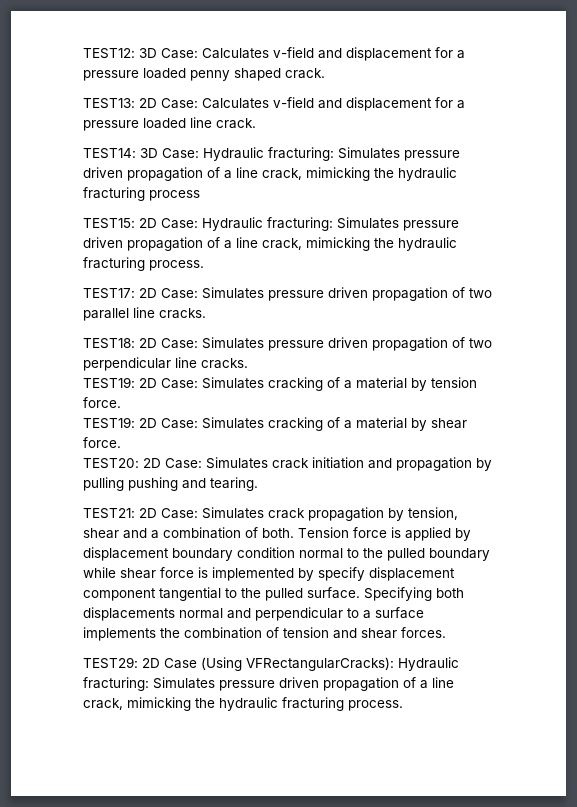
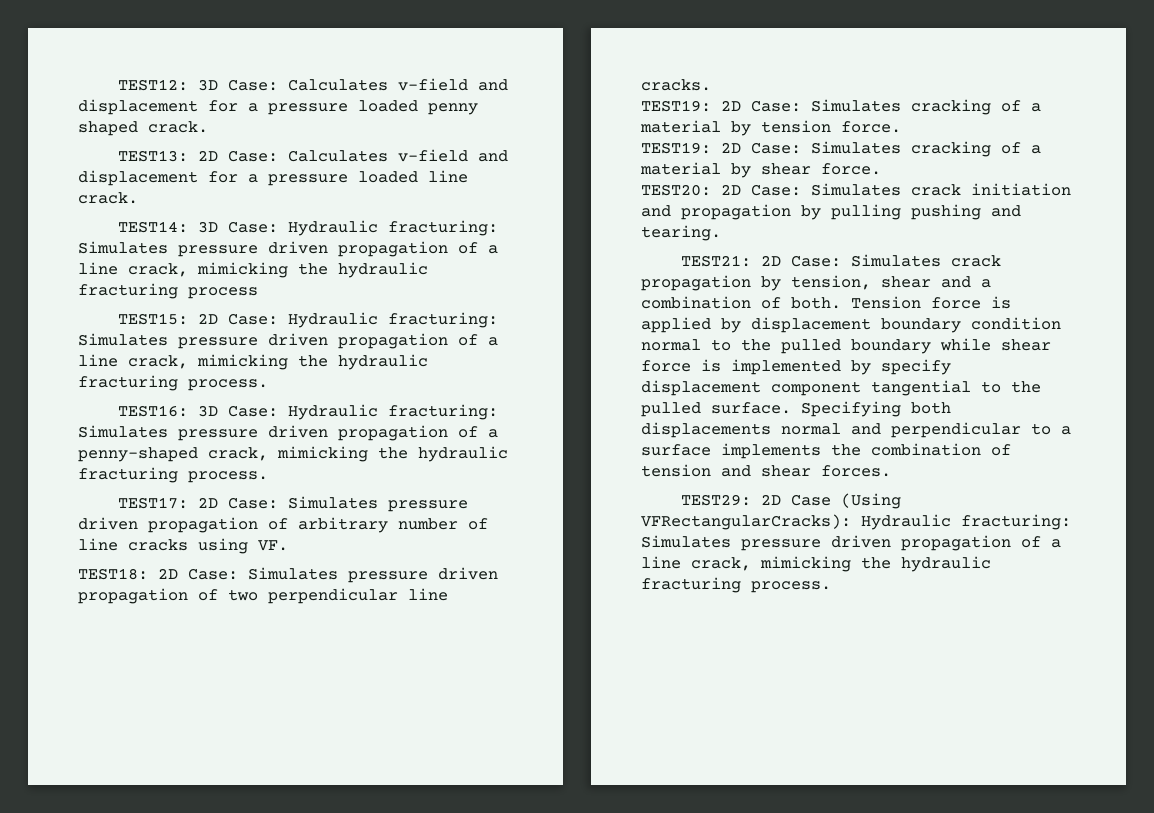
(204, 265) none -> [117,404,498,420] [78,425,498,441] [78,446,508,462] [78,467,268,483] // TEST16: 3D Case: Hydraulic fracturing: Simulates pressure driven propagation of a penny-shaped crack, mimicking the hydraulic fracturing process.
[469,288,492,298] [83,307,206,321] two parallel line cracks. -> [298,517,488,533] [78,538,288,554] arbitrary number of line cracks using VF.

